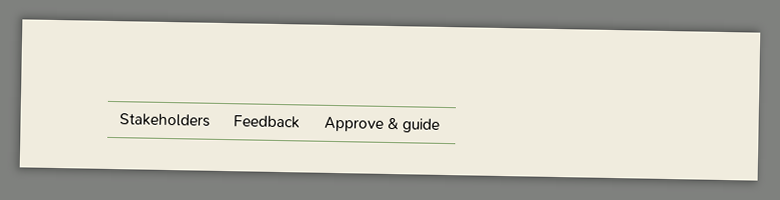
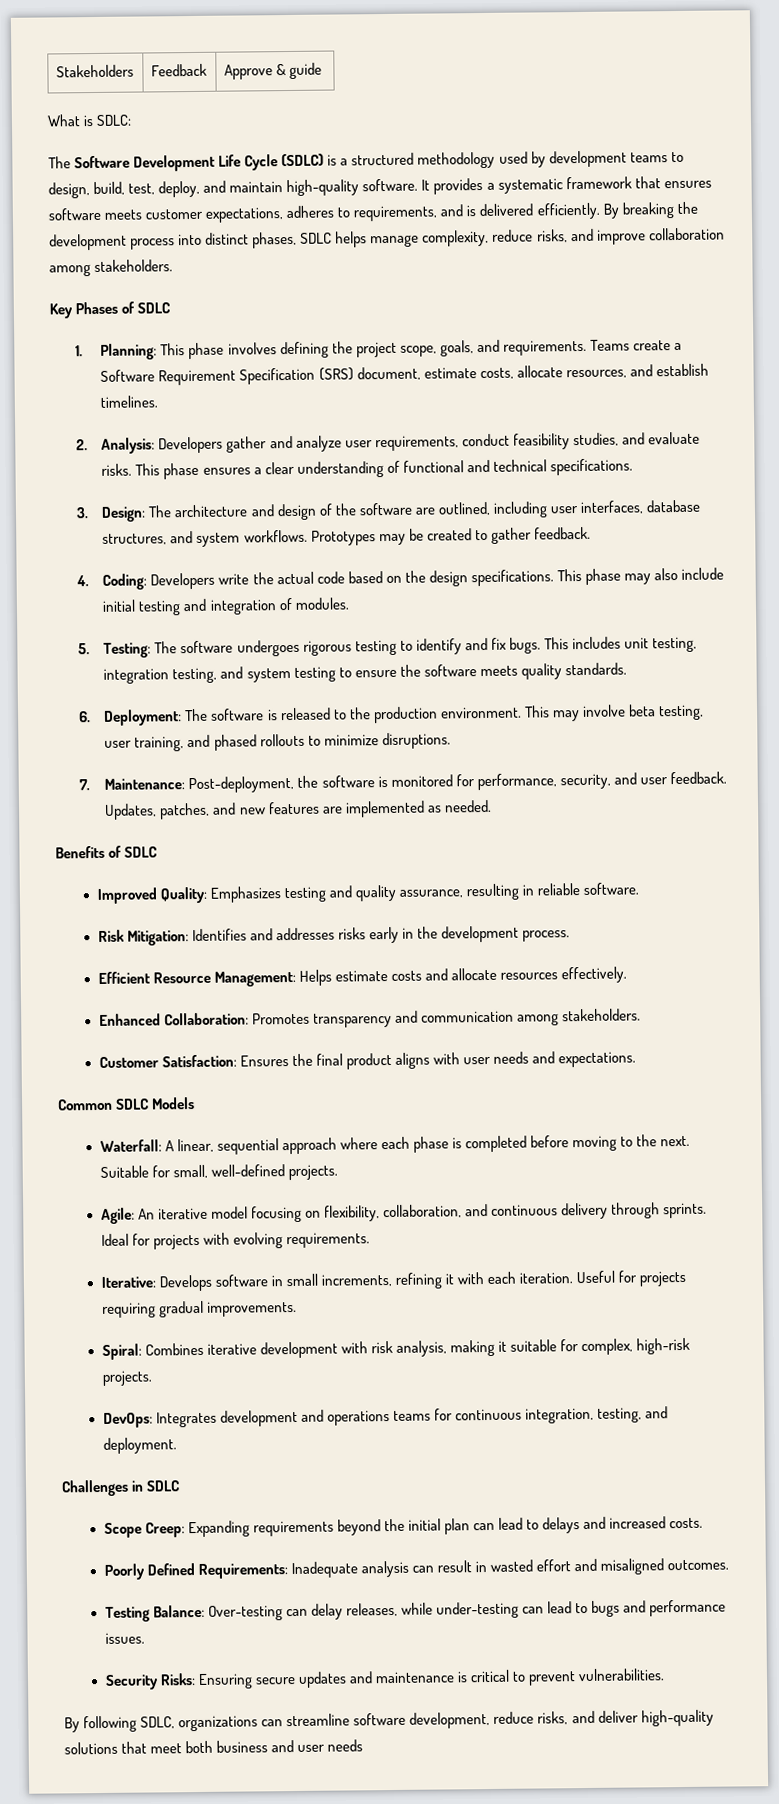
(441, 125) none -> [47,114,132,127] [48,150,684,172] [48,176,712,199] [48,201,698,223] [49,227,725,251] [49,259,174,277] [49,301,171,319] [75,339,682,360] [100,363,709,386] [100,395,159,408] [76,431,700,454] [101,458,633,480] [76,499,700,522] [102,526,591,547] [76,567,725,590] [102,597,349,616] [78,636,698,658] [103,662,627,684] [79,704,704,726] [104,732,451,752] [79,771,727,794] [104,799,492,820] [55,845,158,859] [96,882,640,905] [97,925,571,946] [97,966,628,987] [98,1008,642,1028] [98,1051,637,1070] [58,1097,196,1111] [99,1134,691,1155] [99,1164,338,1181] [100,1202,708,1224] [100,1232,370,1250] [100,1270,687,1292] [101,1300,297,1318] [101,1337,691,1360] [101,1370,152,1386] [102,1406,669,1428] [102,1437,177,1454] [61,1479,181,1497] [103,1516,704,1538] [103,1558,730,1580] [104,1599,727,1622] [104,1632,145,1644] [104,1668,666,1690] [64,1709,714,1733] [64,1739,364,1755] // What is SDLC: // The Software Development Life Cycle (SDLC) is a structured methodology used by development teams to design, build, test, deploy, and maintain high-quality software. It provides a systematic framework that ensures software meets customer expectations, adheres to requirements, and is delivered efficiently. By breaking the development process into distinct phases, SDLC helps manage complexity, reduce risks, and improve collaboration among stakeholders. // Key Phases of SDLC // 1. Planning: This phase involves defining the project scope, goals, and requirements. Teams create a Software Requirement Specification (SRS) document, estimate costs, allocate resources, and establish timelines. // 2. Analysis: Developers gather and analyze user requirements, conduct feasibility studies, and evaluate risks. This phase ensures a clear understanding of functional and technical specifications. // 3. Design: The architecture and design of the software are outlined, including user interfaces, database structures, and system workflows. Prototypes may be created to gather feedback. // 4. Coding: Developers write the actual code based on the design specifications. This phase may also include initial testing and integration of modules. // 5. Testing: The software undergoes rigorous testing to identify and fix bugs. This includes unit testing, integration testing, and system testing to ensure the software meets quality standards. // 6. Deployment: The software is released to the production environment. This may involve beta testing, user training, and phased rollouts to minimize disruptions. // 7. Maintenance: Post-deployment, the software is monitored for performance, security, and user feedback. Updates, patches, and new features are implemented as needed. // Benefits of SDLC // Improved Quality: Emphasizes testing and quality assurance, resulting in reliable software. // Risk Mitigation: Identifies and addresses risks early in the development process. // Efficient Resource Management: Helps estimate costs and allocate resources effectively. // Enhanced Collaboration: Promotes transparency and communication among stakeholders. // Customer Satisfaction: Ensures the final product aligns with user needs and expectations. // Common SDLC Models // Waterfall: A linear, sequential approach where each phase is completed before moving to the next. Suitable for small, well-defined projects. // Agile: An iterative model focusing on flexibility, collaboration, and continuous delivery through sprints. Ideal for projects with evolving requirements. // Iterative: Develops software in small increments, refining it with each iteration. Useful for projects requiring gradual improvements. // Spiral: Combines iterative development with risk analysis, making it suitable for complex, high-risk projects. // DevOps: Integrates development and operations teams for continuous integration, testing, and deployment. // Challenges in SDLC // Scope Creep: Expanding requirements beyond the initial plan can lead to delays and increased costs. // Poorly Defined Requirements: Inadequate analysis can result in wasted effort and misaligned outcomes. // Testing Balance: Over-testing can delay releases, while under-testing can lead to bugs and performance issues. // Security Risks: Ensuring secure updates and maintenance is critical to prevent vulnerabilities. // By following SDLC, organizations can streamline software development, reduce risks, and deliver high-quality solutions that meet both business and user needs

